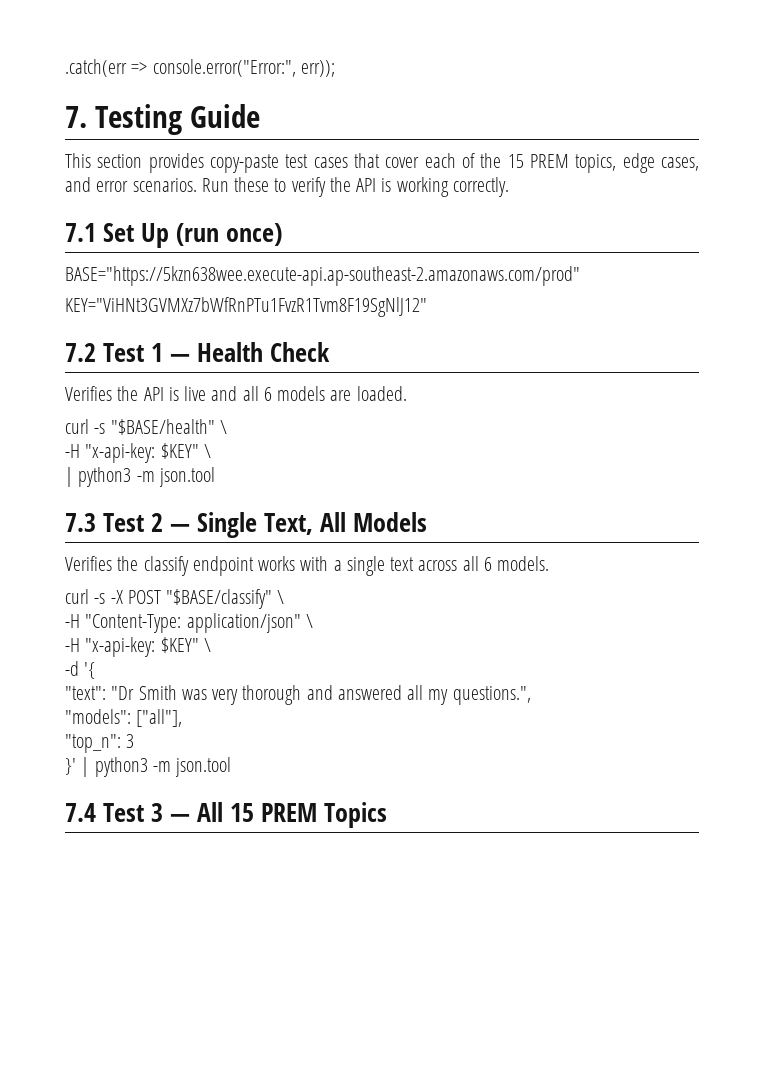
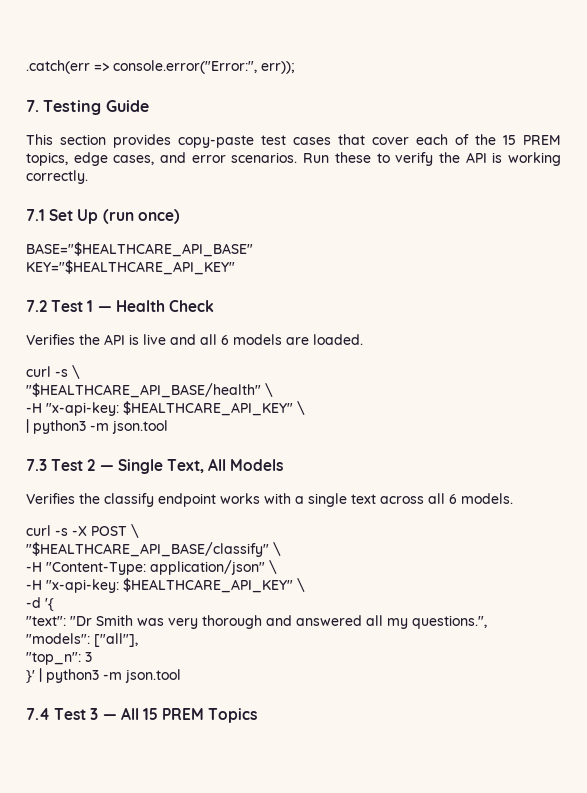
[65,266,580,286] [65,297,427,317] BASE="https://5kzn638wee.execute-api.ap-southeast-2.amazonaws.com/prod" // KEY="ViHNt3GVMXz7bWfRnPTu1FvzR1Tvm8F19SgNlJ12" -> [26,242,253,257] [26,260,235,275] BASE="$HEALTHCARE_API_BASE" // KEY="$HEALTHCARE_API_KEY"
[110,419,227,435] [65,443,199,463] "$BASE/health" \ // -H "x-api-key: $KEY" -> [72,365,80,379] [26,383,273,398] [26,401,293,416] \ // "$HEALTHCARE_API_BASE/health" \ // -H "x-api-key: $HEALTHCARE_API_KEY"
[166,589,273,609] "$BASE/classify" -> [131,524,139,538] [26,542,269,557] \ // "$HEALTHCARE_API_BASE/classify"
[160,637,199,653] $KEY" -> [123,578,293,593] $HEALTHCARE_API_KEY"

